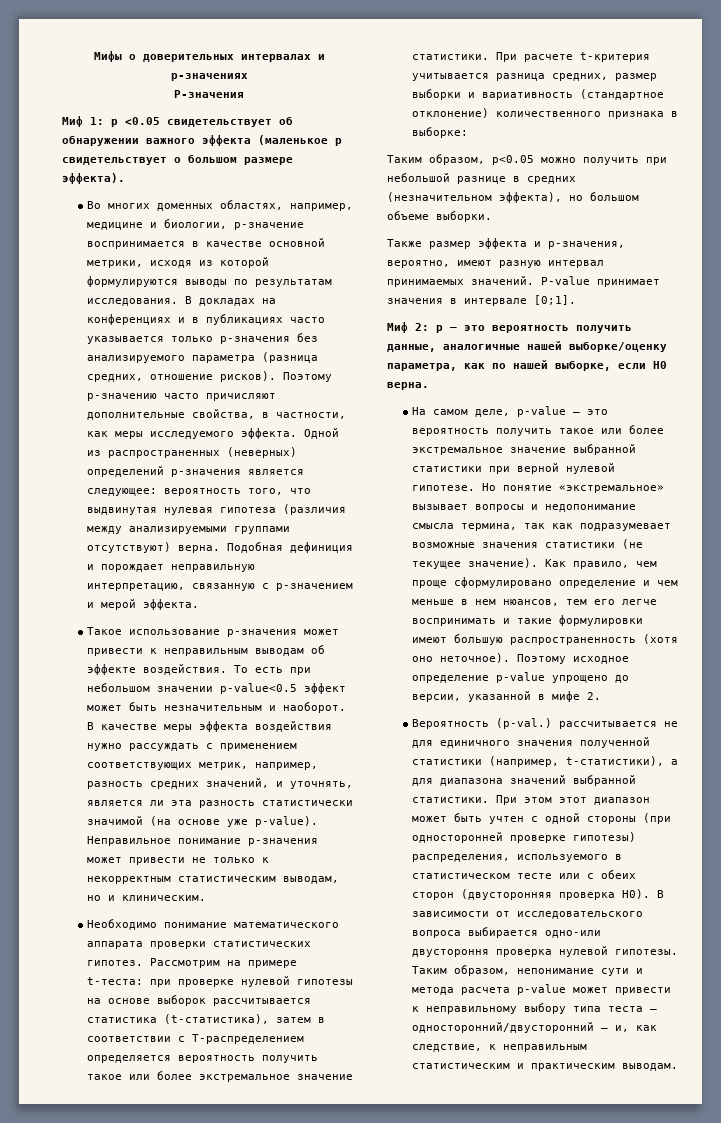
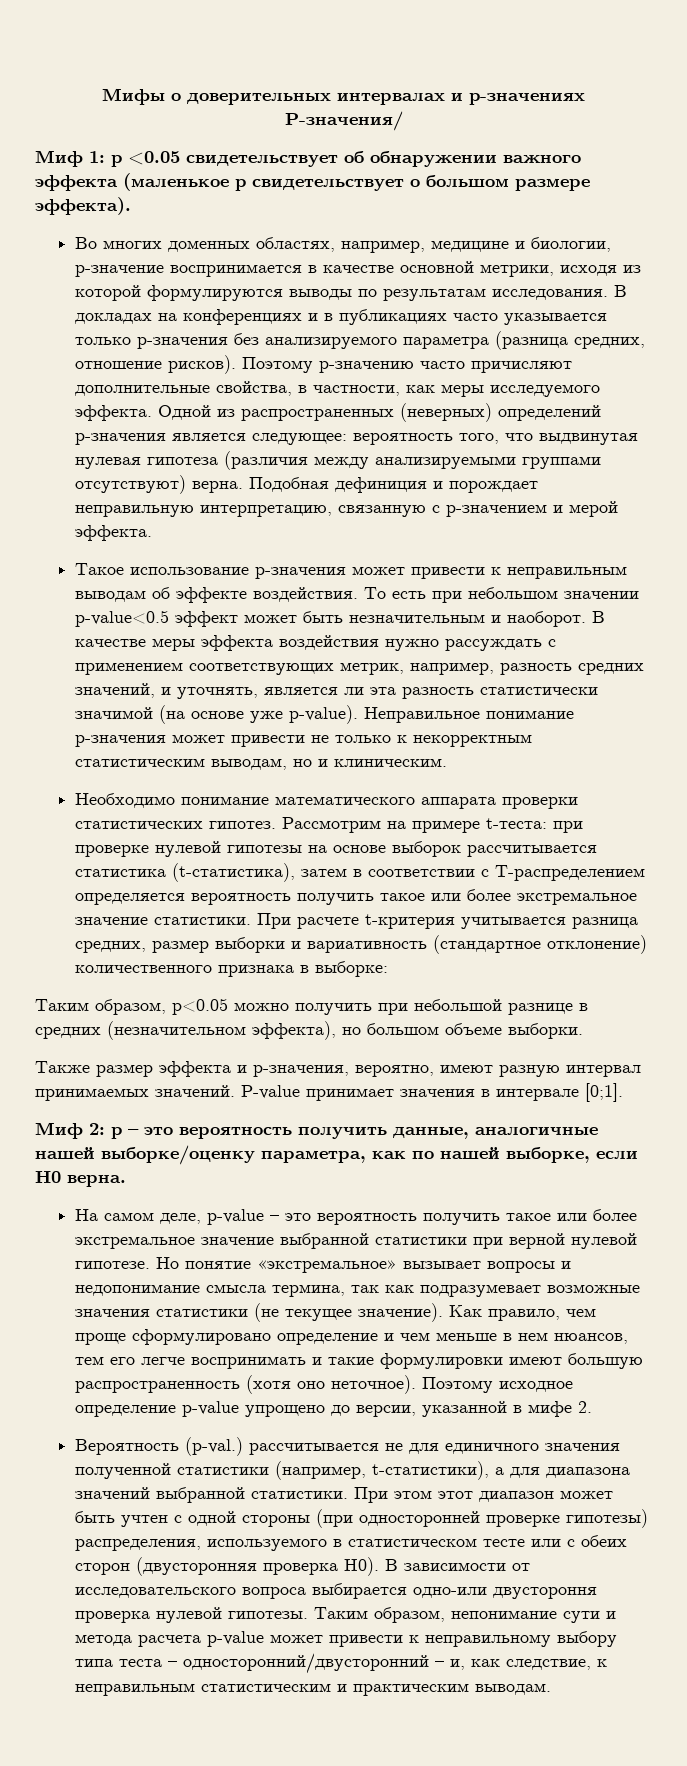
[174,90,244,98] P-значения -> [284,111,403,131] P-значения/

